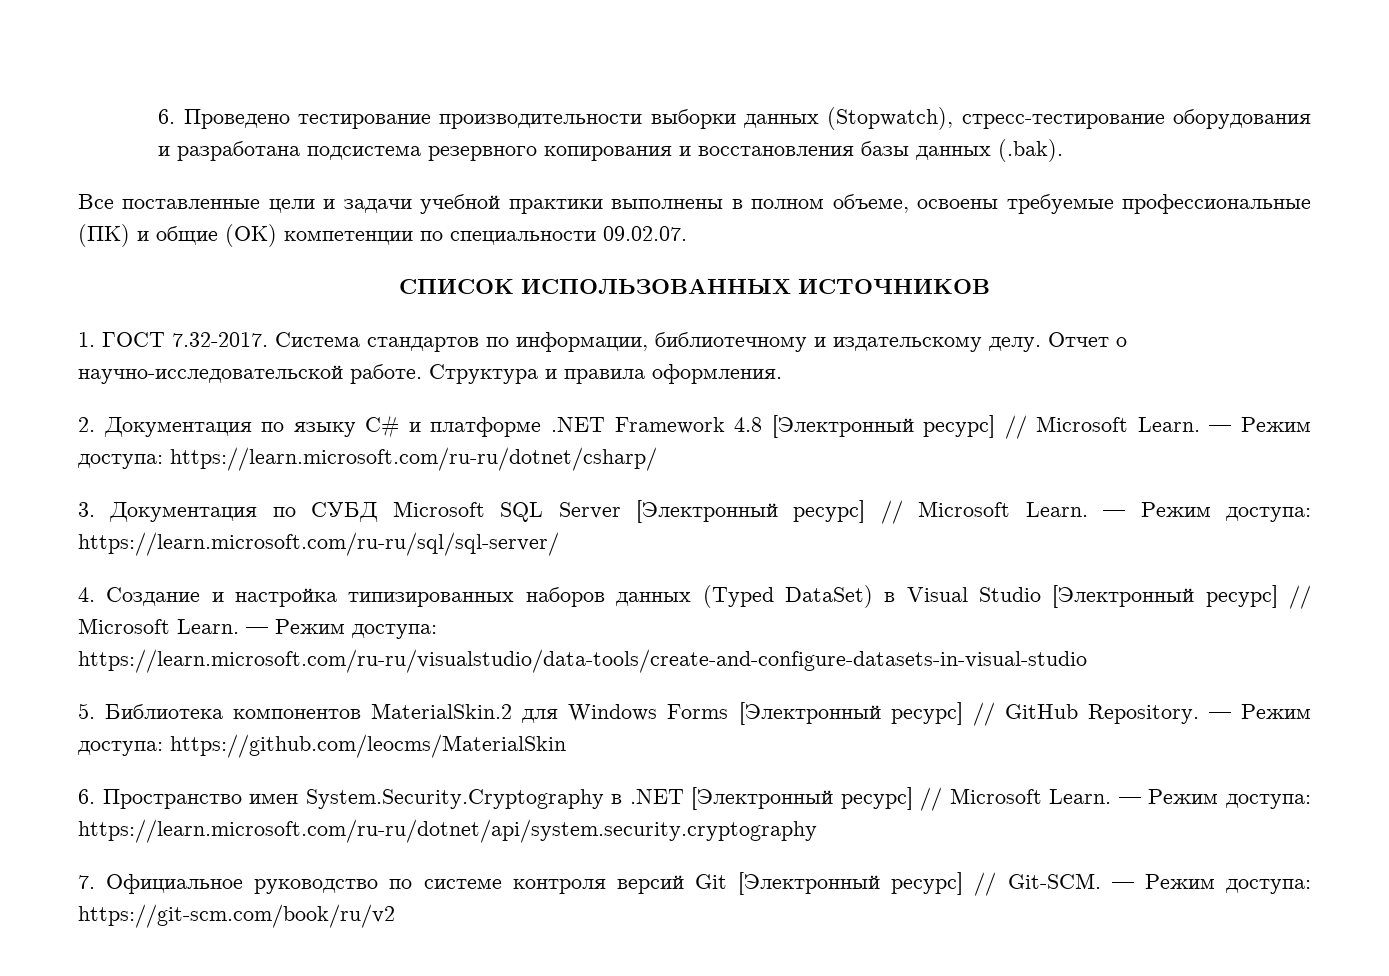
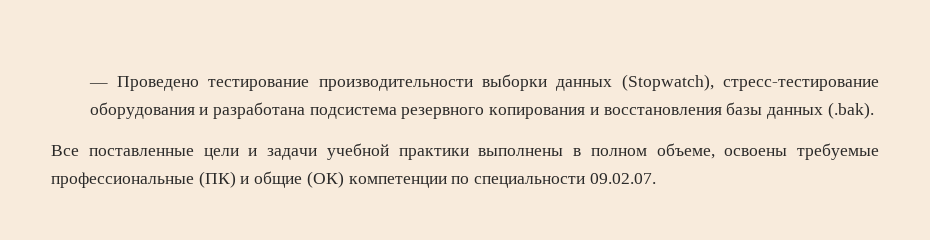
[158,109,176,124] 6. -> [88,83,108,87] —
[399,278,990,295] [78,332,1127,352] [78,364,782,384] [78,415,1311,439] [78,447,657,471] [78,500,1311,524] [78,532,559,556] [78,585,1312,609] [78,618,437,639] [78,649,1087,673] [78,702,1312,726] [78,734,566,758] [78,787,1311,811] [78,819,817,843] [78,872,1311,896] [78,904,395,928] // СПИСОК ИСПОЛЬЗОВАННЫХ ИСТОЧНИКОВ // 1. ГОСТ 7.32-2017. Система стандартов по информации, библиотечному и издательскому делу. Отчет о научно-исследовательской работе. Структура и правила оформления. // 2. Документация по языку C# и платформе .NET Framework 4.8 [Электронный ресурс] // Microsoft Learn. — Режим доступа: https://learn.microsoft.com/ru-ru/dotnet/csharp/ // 3. Документация по СУБД Microsoft SQL Server [Электронный ресурс] // Microsoft Learn. — Режим доступа: https://learn.microsoft.com/ru-ru/sql/sql-server/ // 4. Создание и настройка типизированных наборов данных (Typed DataSet) в Visual Studio [Электронный ресурс] // Microsoft Learn. — Режим доступа: https://learn.microsoft.com/ru-ru/visualstudio/data-tools/create-and-configure-datasets-in-visual-studio // 5. Библиотека компонентов MaterialSkin.2 для Windows Forms [Электронный ресурс] // GitHub Repository. — Режим доступа: https://github.com/leocms/MaterialSkin // 6. Пространство имен System.Security.Cryptography в .NET [Электронный ресурс] // Microsoft Learn. — Режим доступа: https://learn.microsoft.com/ru-ru/dotnet/api/system.security.cryptography // 7. Официальное руководство по системе контроля версий Git [Электронный ресурс] // Git-SCM. — Режим доступа: https://git-scm.com/book/ru/v2 -> (656, 178) none

